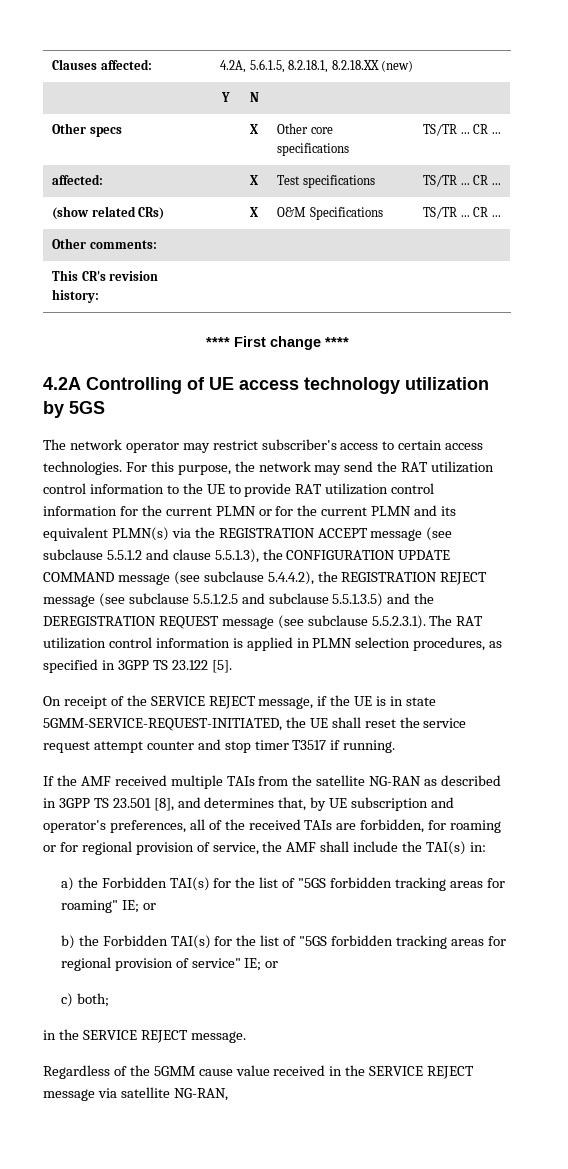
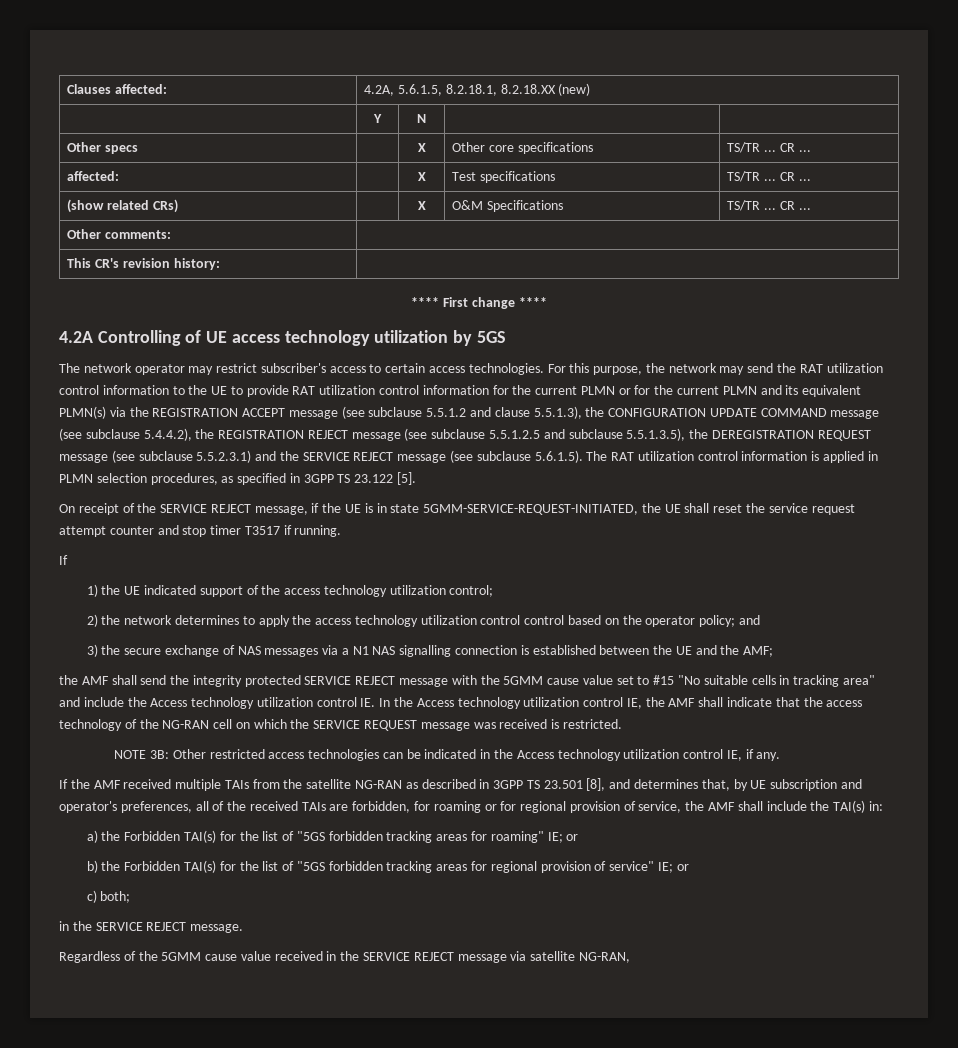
[332,593,411,607] 5.5.1.3.5) and -> [626,428,686,441] 5.5.1.3.5),
[371,615,426,629] 5.5.2.3.1). -> [196,450,583,463] 5.5.2.3.1) and the SERVICE REJECT message (see subclause 5.6.1.5).
(54, 781) none -> [86,584,494,597] [86,614,760,627] [86,644,774,657] [59,675,875,687] [59,697,863,709] [59,719,622,731] [114,749,781,761] [59,779,68,789] // 1) the UE indicated support of the access technology utilization control; // 2) the network determines to apply the access technology utilization control control based on the operator policy; and // 3) the secure exchange of NAS messages via a N1 NAS signalling connection is established between the UE and the AMF; // the AMF shall send the integrity protected SERVICE REJECT message with the 5GMM cause value set to #15 "No suitable cells in tracking area" and include the Access technology utilization control IE. In the Access technology utilization control IE, the AMF shall indicate that the access technology of the NG-RAN cell on which the SERVICE REQUEST message was received is restricted. // NOTE 3B: Other restricted access technologies can be indicated in the Access technology utilization control IE, if any. // If

